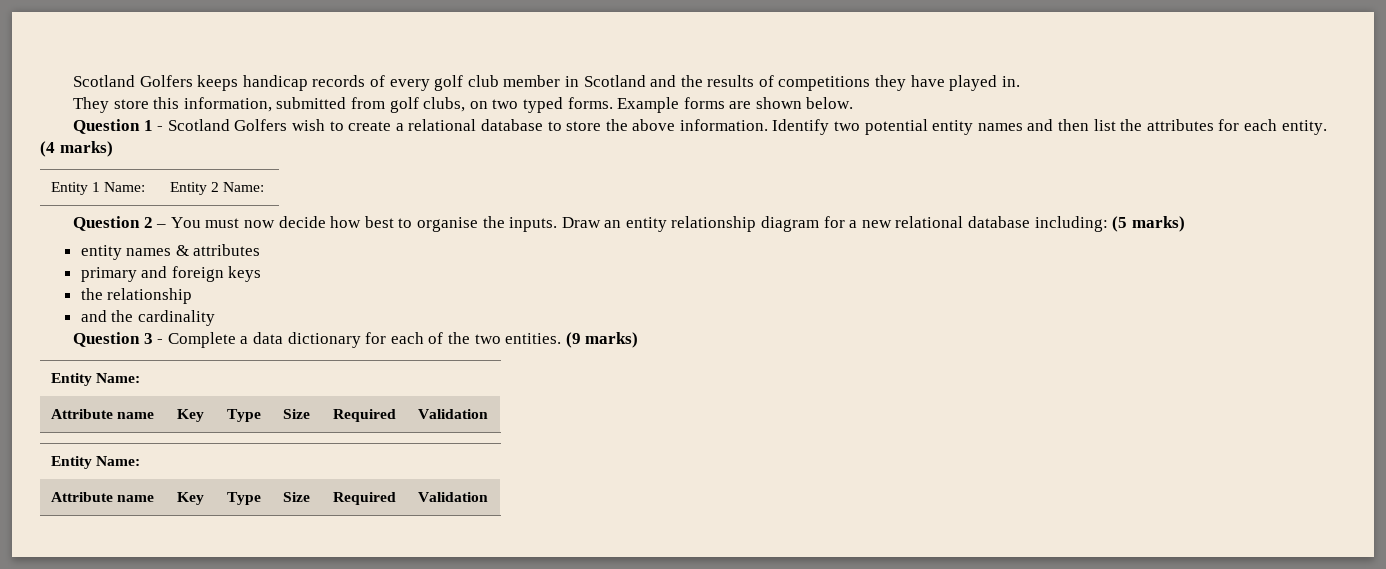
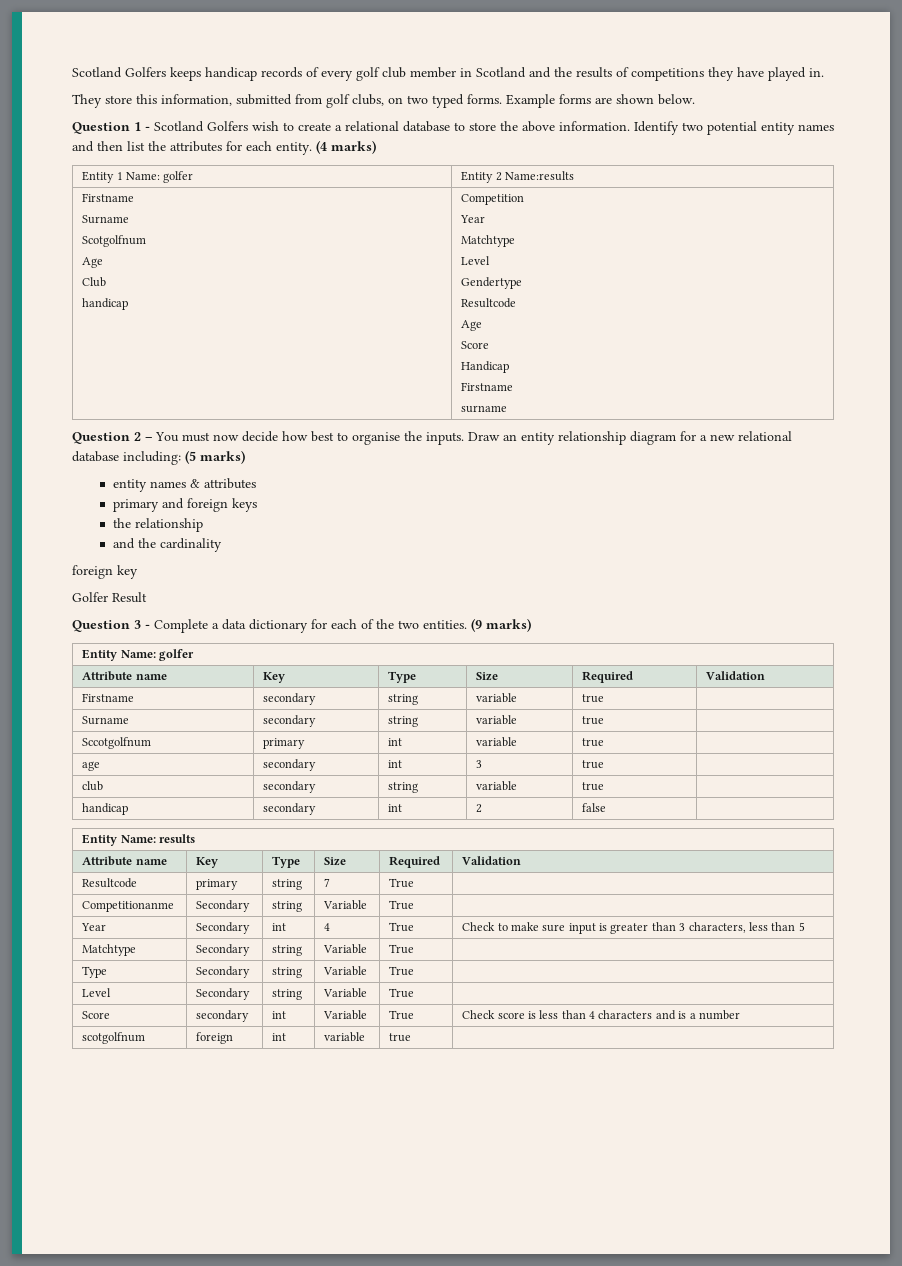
(146, 187) none -> [163,171,194,183] golfer
[223,182,265,192] Name: -> [504,171,574,181] [82,193,135,202] [82,215,130,224] [82,235,147,247] [82,257,104,268] [82,277,107,287] [82,298,129,310] [461,194,525,205] [460,215,486,223] [461,235,516,247] [461,256,491,265] [461,277,523,289] [461,298,517,308] [461,320,483,331] [461,341,490,349] [461,361,510,373] [461,382,514,391] [461,405,508,413] Name:results // Firstname // Surname // Scotgolfnum // Age // Club // handicap | Competition // Year // Matchtype // Level // Gendertype // Resultcode // Age // Score // Handicap // Firstname // surname
(215, 318) none -> [72,565,138,579] [72,592,147,603] // foreign key // Golfer Result
[50,409,154,419] [176,409,204,422] [226,409,261,422] [282,409,310,419] [332,409,396,422] [417,409,488,419] [50,456,140,469] [50,492,154,502] [176,492,204,505] [226,492,261,505] [282,492,310,502] [332,492,396,505] [417,492,488,502] // Attribute name | Key | Type | Size | Required | Validation // Entity Name: // Attribute name | Key | Type | Size | Required | Validation -> [158,649,194,661] [82,671,167,681] [263,672,286,683] [388,671,417,683] [476,672,499,681] [582,671,634,683] [706,671,766,680] [82,693,135,702] [263,693,317,705] [388,694,419,705] [476,693,518,703] [582,694,605,703] [82,716,130,725] [263,715,317,727] [388,716,419,727] [476,715,518,725] [582,716,605,725] [82,737,152,749] [263,738,306,749] [388,738,403,746] [476,737,518,747] [582,738,605,747] [82,761,101,771] [263,759,317,771] [388,760,403,768] [476,760,483,768] [582,760,605,769] [82,781,104,791] [263,781,317,793] [388,782,419,793] [476,781,518,791] [582,782,605,791] [82,803,129,815] [263,803,317,815] [388,804,403,812] [476,804,483,813] [582,803,607,812] [82,834,195,846] [82,856,167,866] [196,857,219,868] [272,856,301,868] [324,857,347,866] [389,856,441,868] [462,856,522,865] [82,878,138,888] [196,879,239,890] [272,879,303,890] [324,878,331,887] [389,878,415,888] [82,901,175,912] [196,900,251,912] [272,901,303,912] [323,900,368,910] [389,900,415,910] [81,923,107,931] [196,922,251,934] [272,923,287,931] [324,923,331,931] [389,922,415,932] [462,922,805,934] [82,944,137,956] [196,944,251,956] [272,945,303,956] [323,944,368,954] [389,944,415,954] [82,966,108,978] [196,966,251,978] [272,967,303,978] [323,966,368,976] [389,966,415,976] [82,988,112,997] [196,988,251,1000] [272,989,303,1000] [323,988,368,998] [389,988,415,998] [82,1011,111,1019] [196,1010,250,1022] [272,1011,287,1019] [323,1010,368,1020] [389,1010,415,1020] [462,1010,740,1020] [82,1032,146,1044] [196,1032,234,1044] [272,1033,287,1041] [324,1032,366,1042] [389,1033,412,1042] golfer // Attribute name | Key | Type | Size | Required | Validation // Firstname | secondary | string | variable | true | // Surname | secondary | string | variable | true | // Sccotgolfnum | primary | int | variable | true | // age | secondary | int | 3 | true | // club | secondary | string | variable | true | // handicap | secondary | int | 2 | false | // Entity Name: results // Attribute name | Key | Type | Size | Required | Validation // Resultcode | primary | string | 7 | True | // Competitionanme | Secondary | string | Variable | True | // Year | Secondary | int | 4 | True | Check to make sure input is greater than 3 characters, less than 5 // Matchtype | Secondary | string | Variable | True | // Type | Secondary | string | Variable | True | // Level | Secondary | string | Variable | True | // Score | secondary | int | Variable | True | Check score is less than 4 characters and is a number // scotgolfnum | foreign | int | variable | true |

